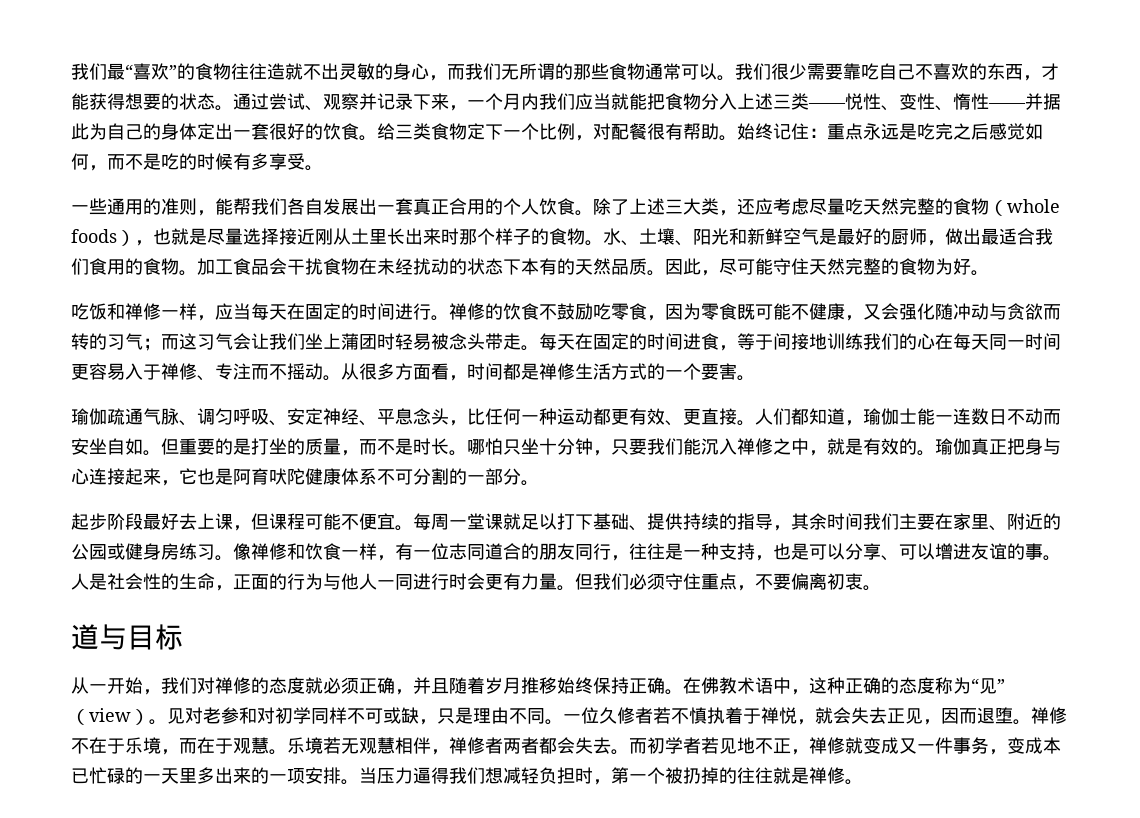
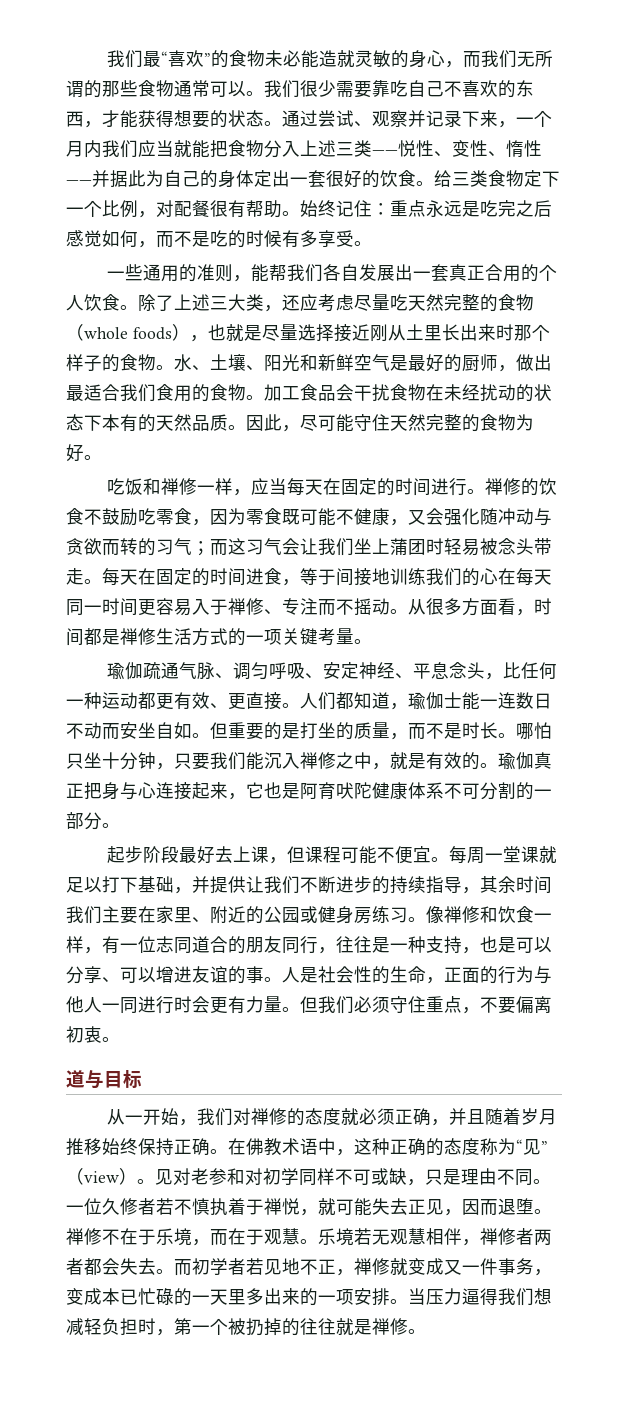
[231,63,339,80] 往往造就不出 -> [265,50,356,68] 未必能造就
[683,363,737,380] 个要害 -> [264,628,354,646] 项关键考量
[629,513,737,531] 、提供持续的 -> [174,876,426,894] ，并提供让我们不断进步的持续
[833,707,851,724] 会 -> [336,1198,372,1216] 可能

